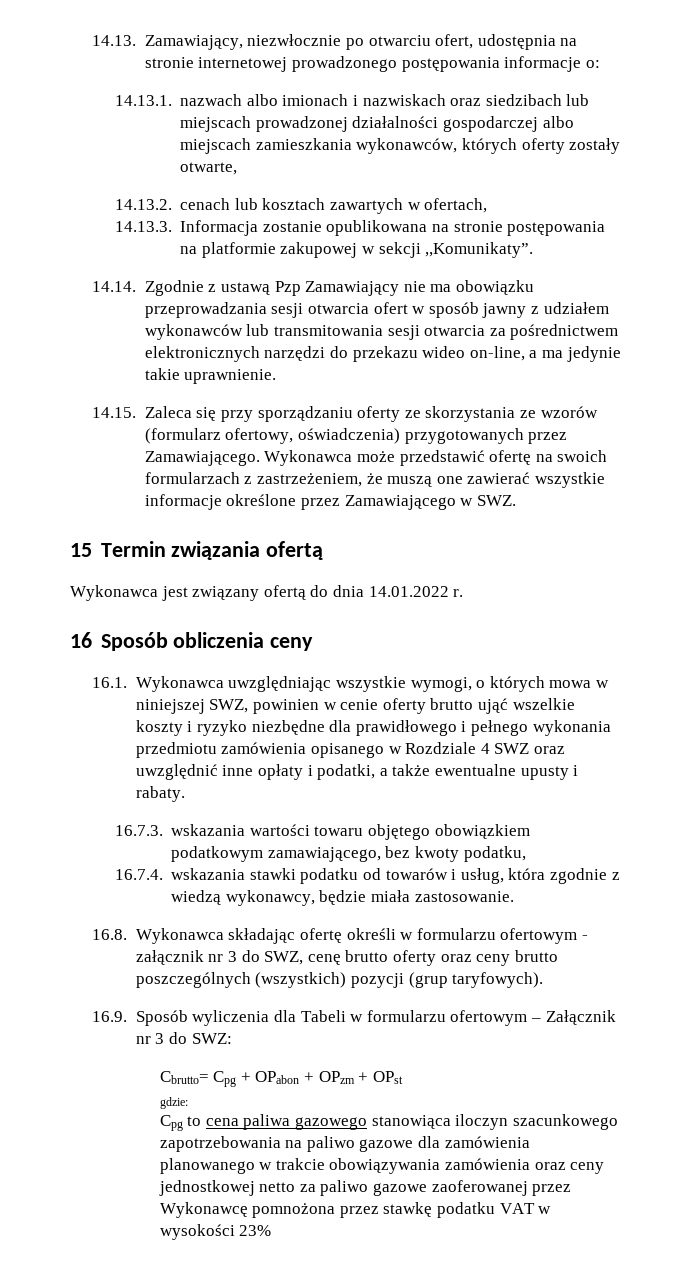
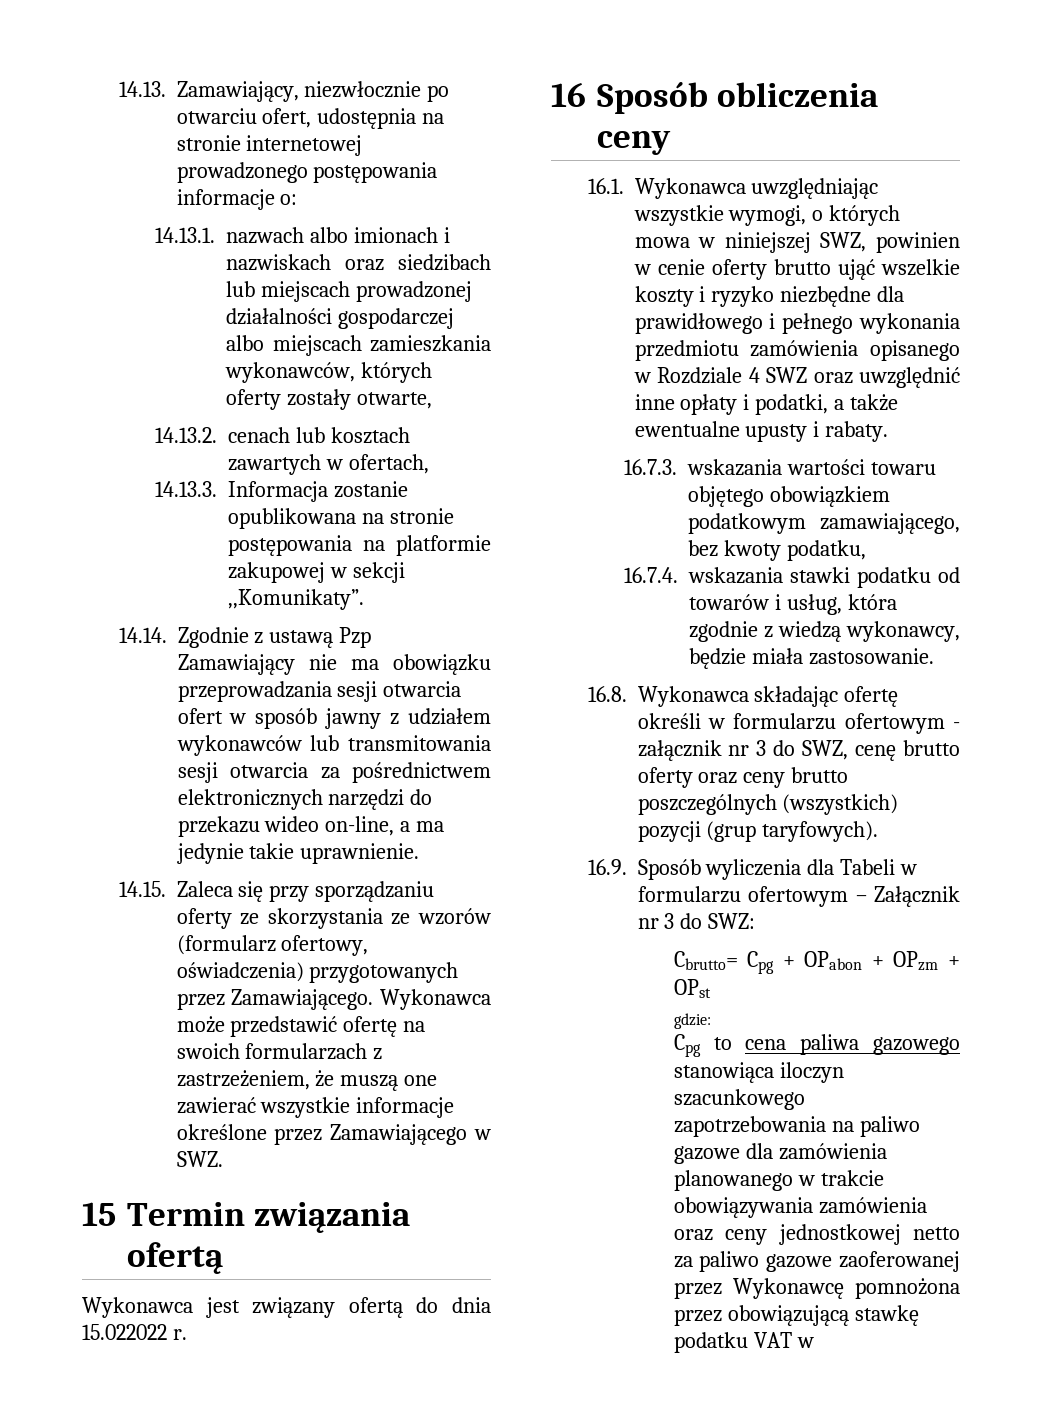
[368,586,449,597] 14.01.2022 -> [82,1324,167,1340] 15.022022
(379, 1212) none -> [727,1305,849,1326] obowiązującą
[159,1224,272,1240] wysokości 23% -> (814, 1342) none

